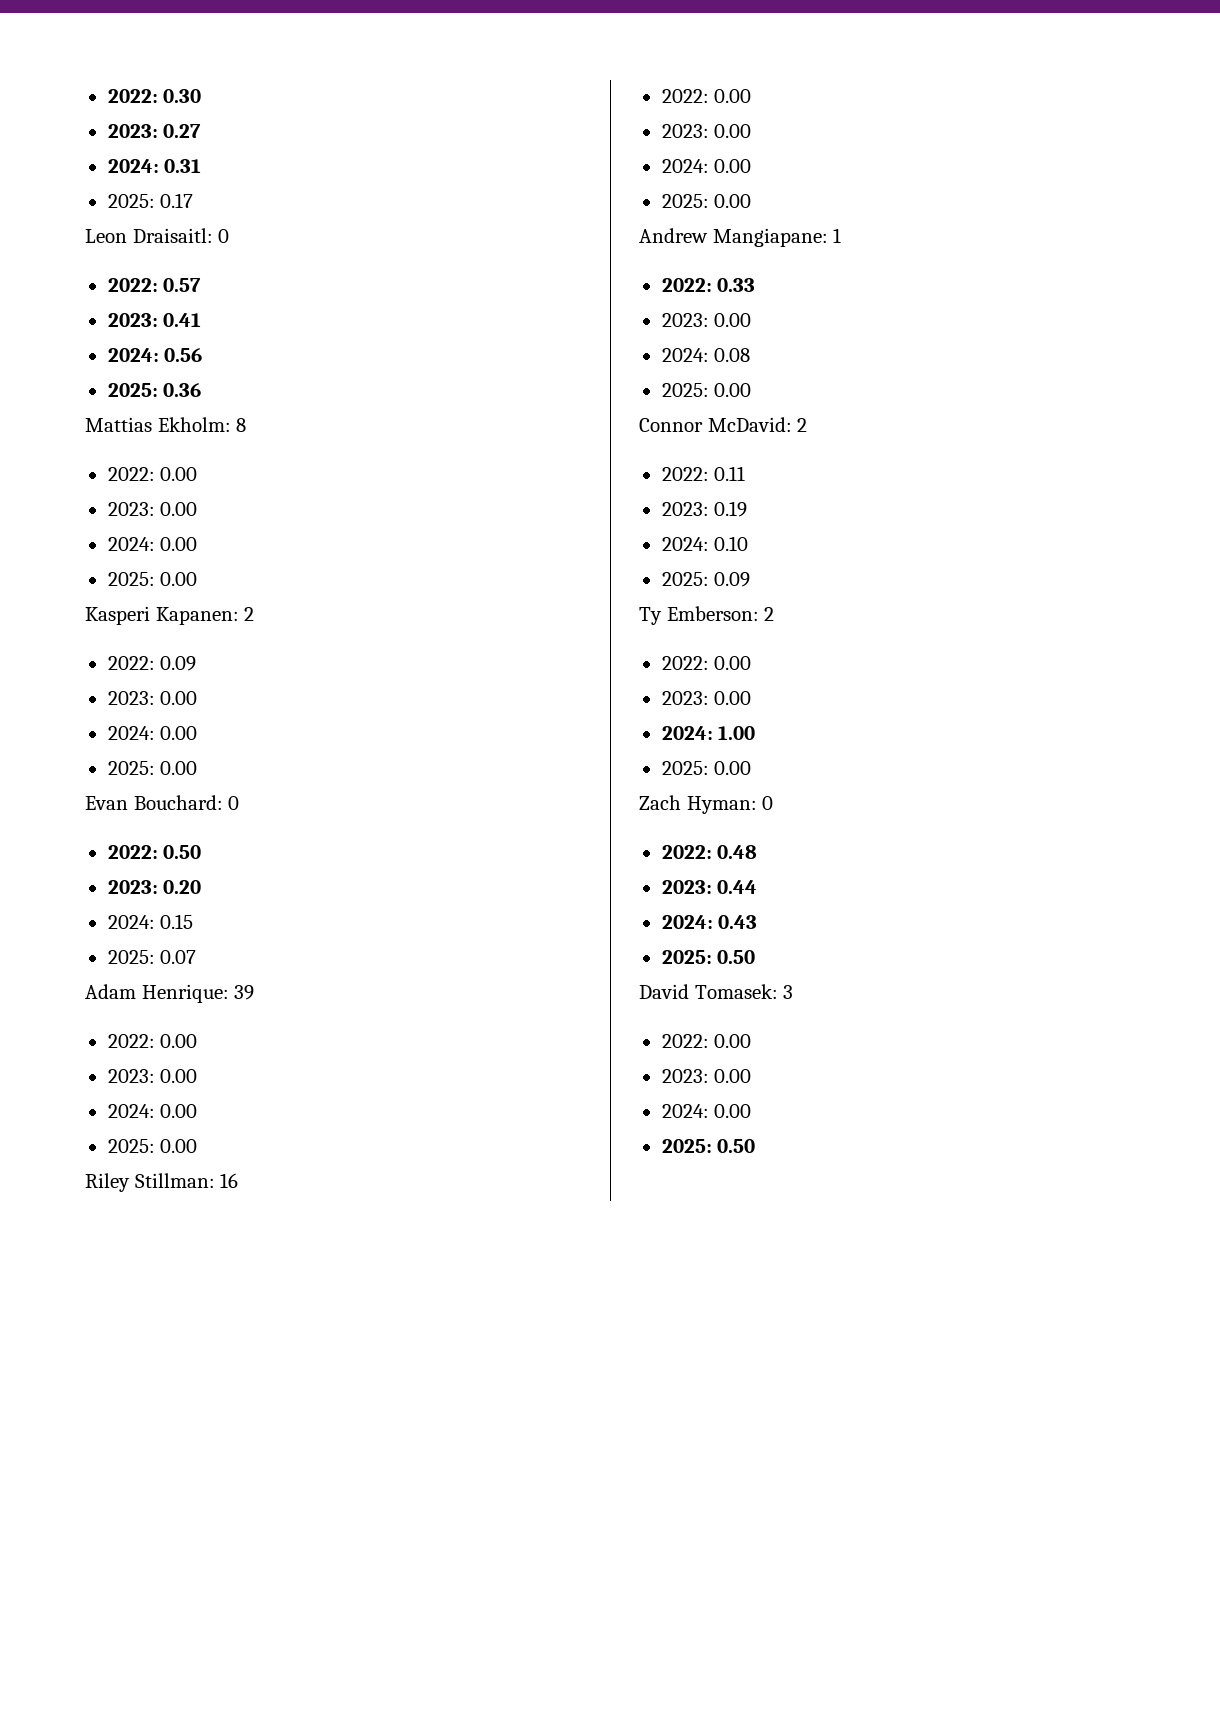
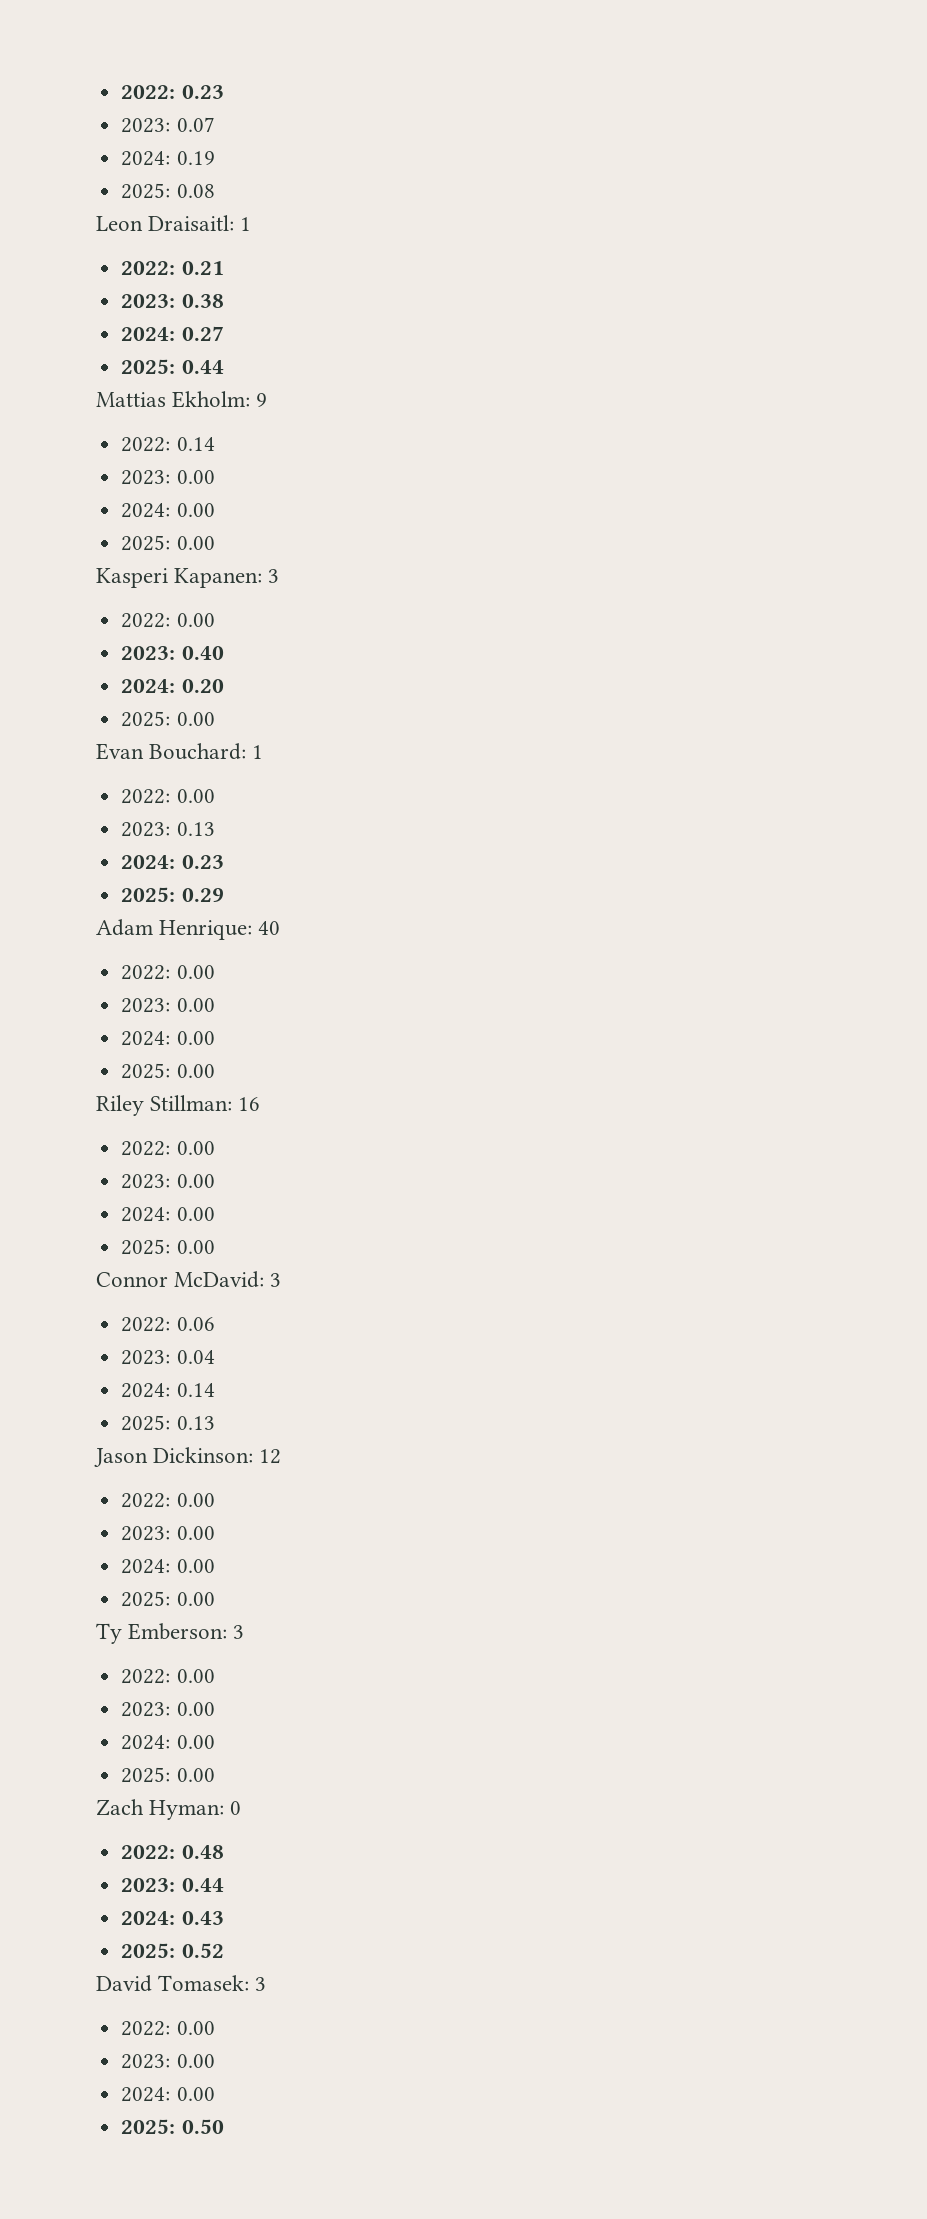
[107,89,202,103] [107,124,202,138] [107,159,202,173] [107,193,194,208] 2022: 0.30 // 2023: 0.27 // 2024: 0.31 // 2025: 0.17 -> [121,85,224,99] [121,117,215,133] [121,151,215,166] [121,183,215,199] 2022: 0.23 // 2023: 0.07 // 2024: 0.19 // 2025: 0.08
[218,229,230,243] [107,278,202,292] [107,313,202,327] [107,348,203,362] [107,383,202,397] 0 // 2022: 0.57 // 2023: 0.41 // 2024: 0.56 // 2025: 0.36 -> [240,217,252,231] [121,261,224,275] [121,294,224,308] [121,326,224,341] [121,359,224,374] 1 // 2022: 0.21 // 2023: 0.38 // 2024: 0.27 // 2025: 0.44
[236,418,247,432] [107,467,198,481] 8 // 2022: 0.00 -> [256,393,268,407] [121,437,215,452] 9 // 2022: 0.14
[244,607,255,621] [107,656,197,671] [107,691,198,705] [107,726,198,740] 2 // 2022: 0.09 // 2023: 0.00 // 2024: 0.00 -> [268,569,280,583] [121,613,215,628] [121,646,224,660] [121,679,224,693] 3 // 2022: 0.00 // 2023: 0.40 // 2024: 0.20
[228,796,240,810] [107,845,202,859] [107,880,202,894] [107,914,194,929] [107,950,197,964] 0 // 2022: 0.50 // 2023: 0.20 // 2024: 0.15 // 2025: 0.07 -> [252,745,264,759] [121,789,215,804] [121,822,215,837] [121,855,224,869] [121,887,224,902] 1 // 2022: 0.00 // 2023: 0.13 // 2024: 0.23 // 2025: 0.29
[234,985,255,1000] 39 -> [258,921,281,935] 40
[639,228,842,247] [661,278,756,292] [661,313,752,327] [661,348,751,362] [661,383,752,397] [639,417,808,432] [661,466,746,481] [661,501,748,517] [661,536,749,551] [661,572,751,587] [639,606,775,625] [661,656,752,670] [661,691,752,705] [661,726,756,740] Andrew Mangiapane: 1 // 2022: 0.33 // 2023: 0.00 // 2024: 0.08 // 2025: 0.00 // Connor McDavid: 2 // 2022: 0.11 // 2023: 0.19 // 2024: 0.10 // 2025: 0.09 // Ty Emberson: 2 // 2022: 0.00 // 2023: 0.00 // 2024: 1.00 -> [96,1271,282,1288] [121,1317,215,1332] [121,1350,215,1365] [121,1383,215,1398] [121,1415,215,1431] [94,1447,282,1467] [121,1493,215,1508] [121,1526,215,1541] [121,1559,215,1574] [121,1591,215,1607] [96,1623,245,1644] [121,1669,215,1684] [121,1702,215,1717] [121,1735,215,1750] Connor McDavid: 3 // 2022: 0.06 // 2023: 0.04 // 2024: 0.14 // 2025: 0.13 // Jason Dickinson: 12 // 2022: 0.00 // 2023: 0.00 // 2024: 0.00 // 2025: 0.00 // Ty Emberson: 3 // 2022: 0.00 // 2023: 0.00 // 2024: 0.00
[717,950,756,964] 0.50 -> [181,1943,224,1958] 0.52

